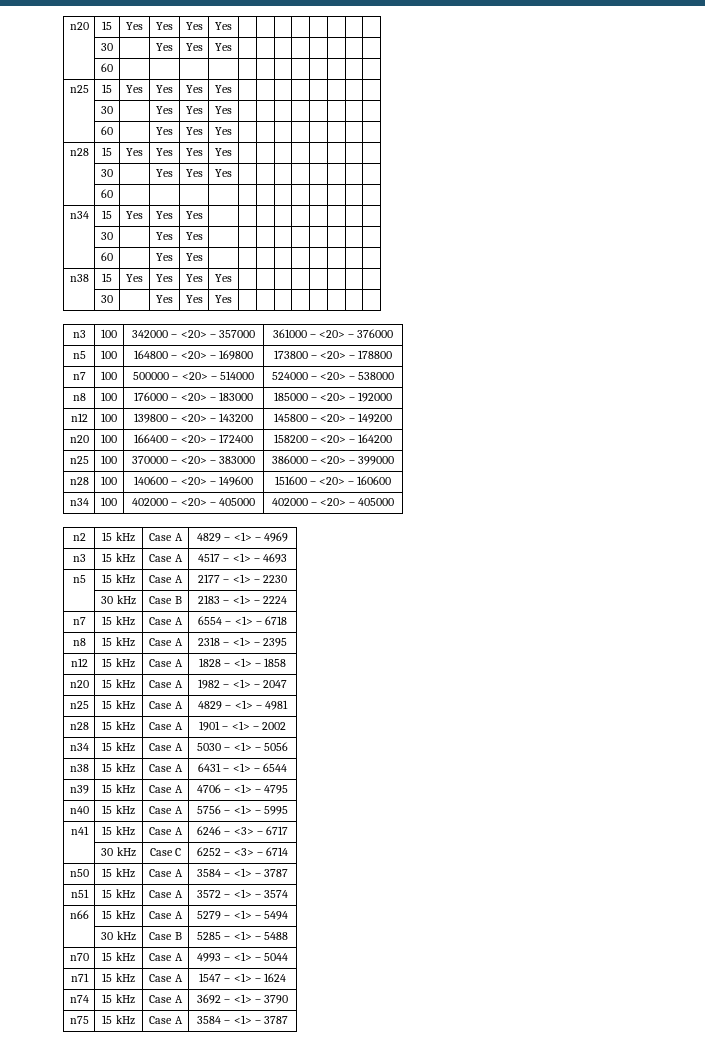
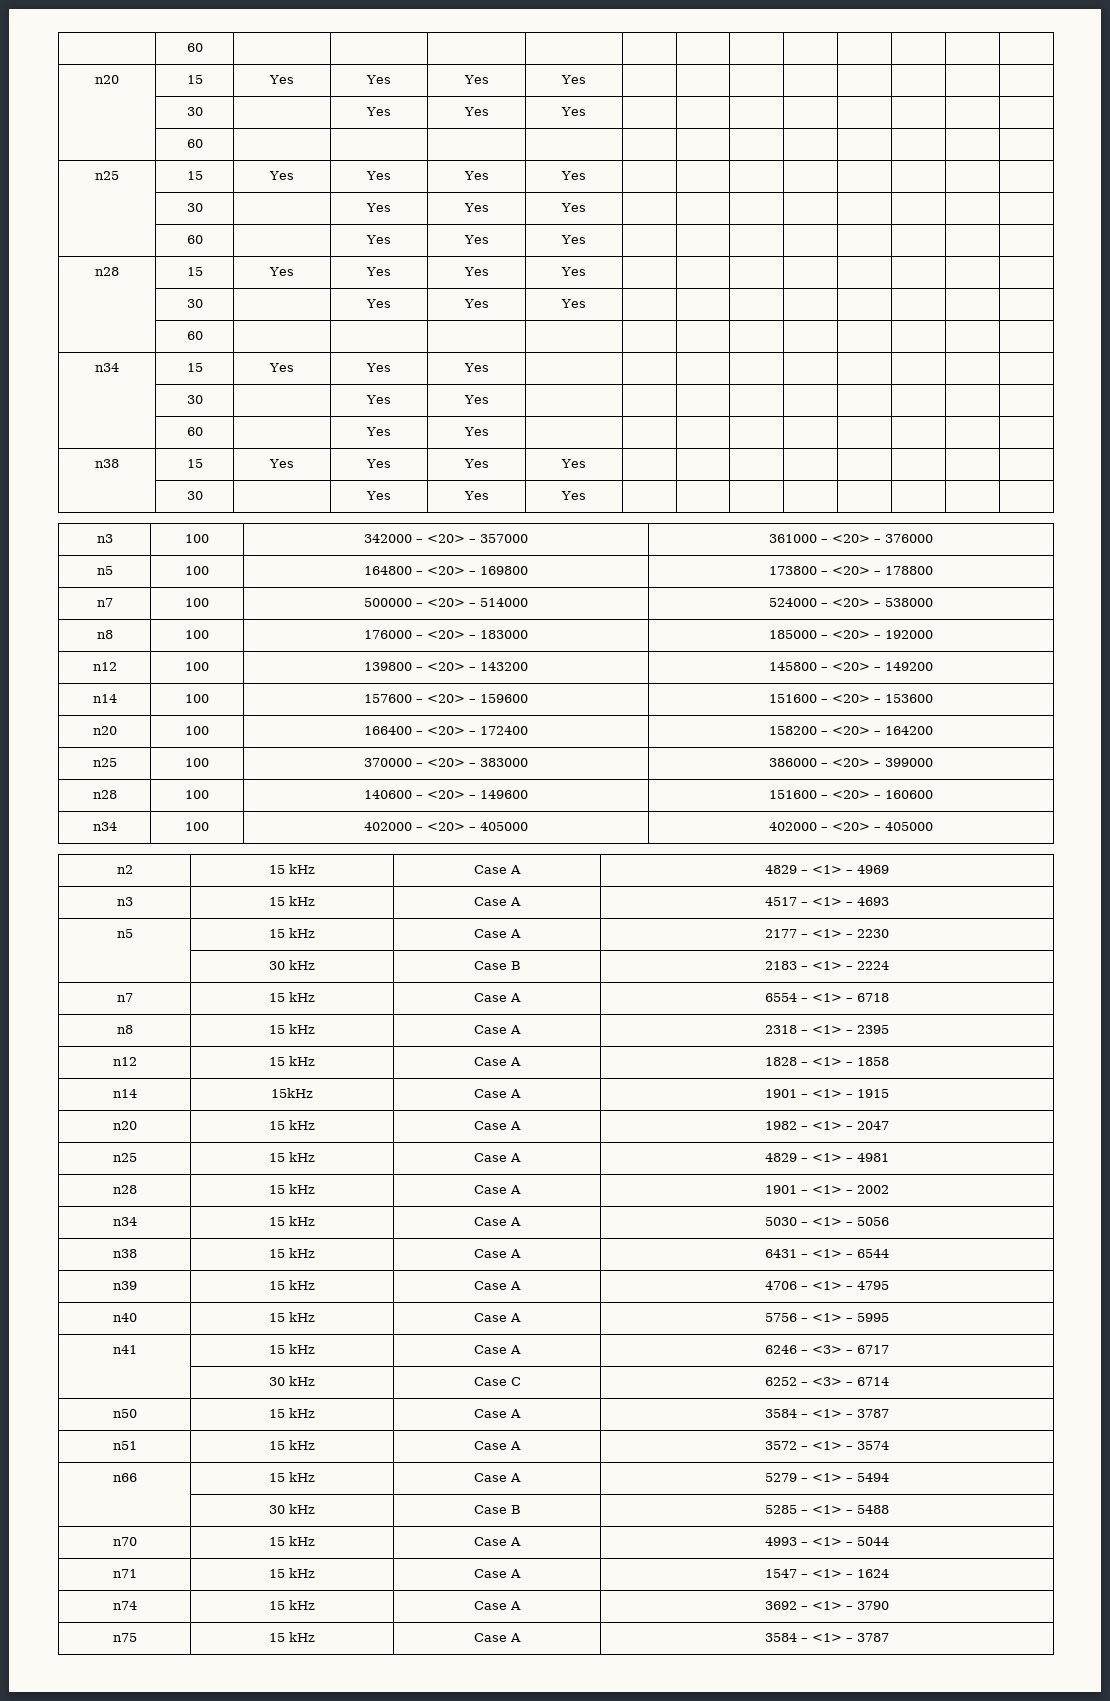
(69, 26) none -> [186,43,203,52] | 60 | | | | | | | | | | | | //
(393, 418) none -> [92,694,117,703] [185,694,209,703] [364,694,528,703] [769,694,933,703] // n14 | 100 | 157600 – <20> – 159600 | 151600 – <20> – 153600
(286, 662) none -> [112,1089,137,1098] [271,1088,313,1098] [474,1089,521,1098] [765,1089,889,1098] // n14 | 15kHz | Case A | 1901 – <1> – 1915

